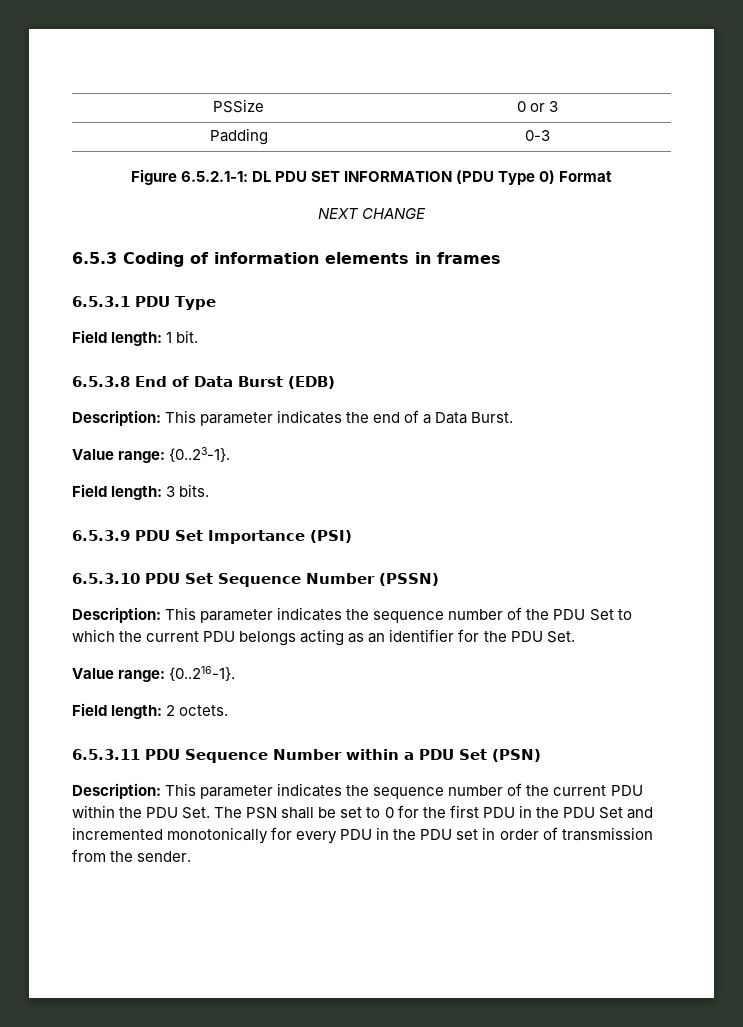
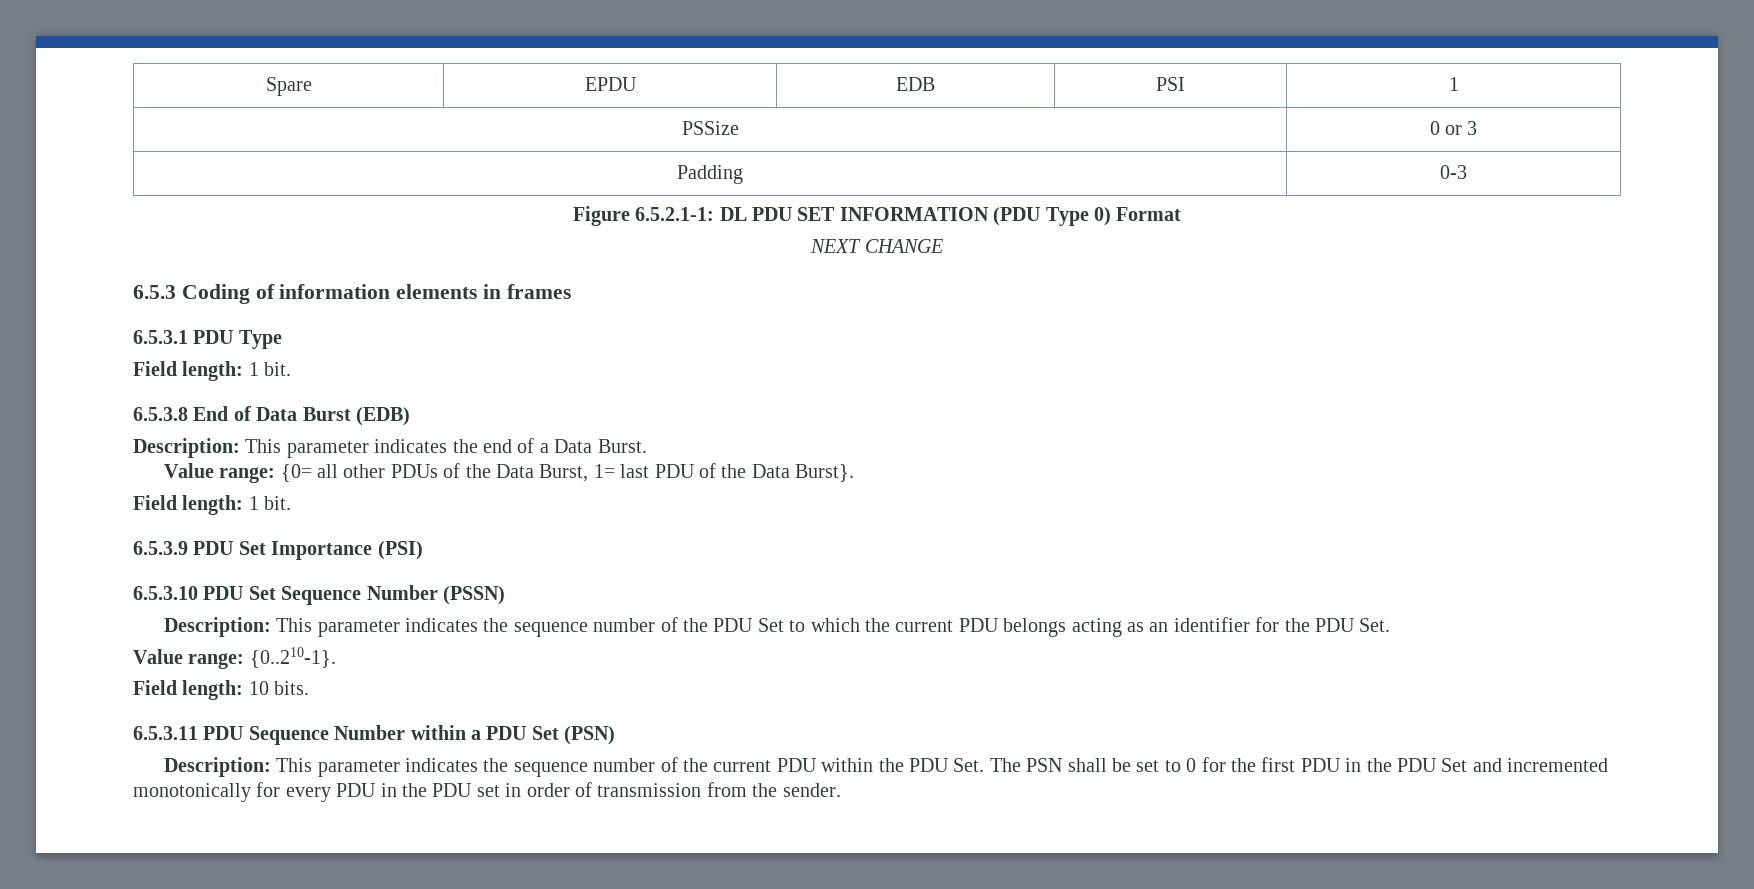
(213, 106) none -> [265,77,312,96] [584,77,637,91] [896,77,935,91] [1156,77,1185,91] [1448,77,1459,91] Spare | EPDU | EDB | PSI | 1 //
[169,447,231,462] [72,484,210,500] {0..23-1}. // Field length: 3 bits. -> [280,463,855,482] [133,495,292,515] {0= all other PDUs of the Data Burst, 1= last PDU of the Data Burst}. // Field length: 1 bit.
[169,666,236,681] [72,703,229,719] {0..216-1}. // Field length: 2 octets. -> [249,647,336,668] [133,680,310,700] {0..210-1}. // Field length: 10 bits.

